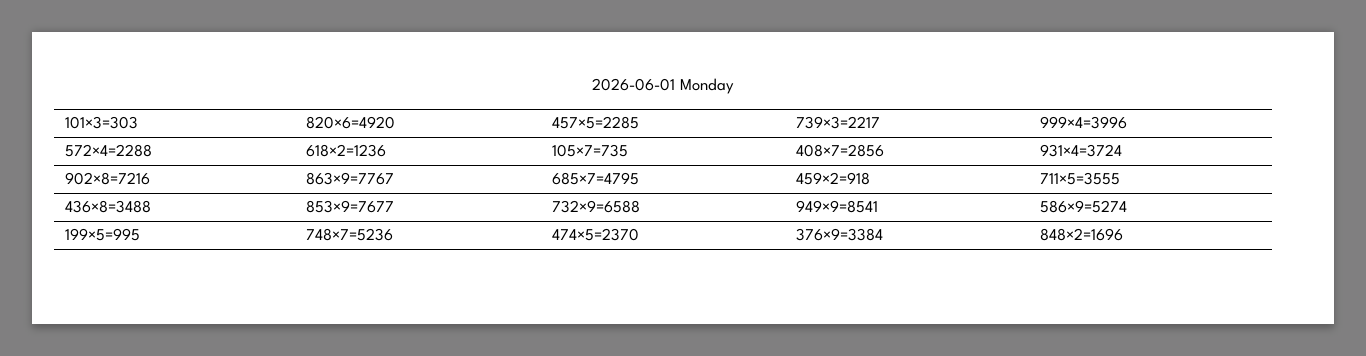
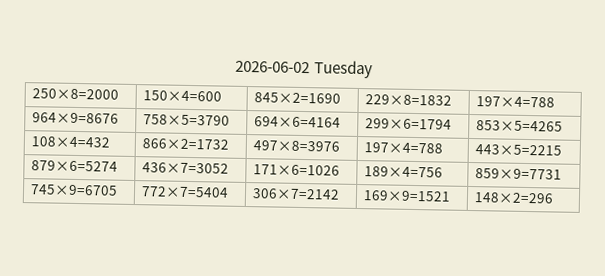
[592,78,734,94] [65,116,139,129] [306,116,396,129] [552,116,640,129] [796,116,881,129] [1040,116,1128,129] [65,144,153,157] [306,144,387,157] [552,144,629,157] [796,144,885,157] [1040,144,1123,157] [65,172,151,185] [306,172,395,185] [552,172,640,185] [796,172,871,185] [1040,172,1121,185] [65,200,152,213] [306,200,395,213] [552,200,641,213] [796,200,879,213] [1040,200,1128,213] [65,228,141,241] [306,228,394,241] [552,228,640,241] [796,228,884,241] [1040,228,1124,241] 2026-06-01 Monday // 101×3=303 | 820×6=4920 | 457×5=2285 | 739×3=2217 | 999×4=3996 // 572×4=2288 | 618×2=1236 | 105×7=735 | 408×7=2856 | 931×4=3724 // 902×8=7216 | 863×9=7767 | 685×7=4795 | 459×2=918 | 711×5=3555 // 436×8=3488 | 853×9=7677 | 732×9=6588 | 949×9=8541 | 586×9=5274 // 199×5=995 | 748×7=5236 | 474×5=2370 | 376×9=3384 | 848×2=1696 -> [235,60,373,79] [32,88,120,100] [143,90,223,102] [254,92,342,104] [365,94,453,106] [476,96,556,108] [32,112,120,124] [143,114,231,126] [254,116,342,128] [365,118,453,130] [476,120,564,132] [31,136,111,148] [142,138,230,150] [253,140,341,152] [364,142,444,154] [475,144,563,156] [31,160,119,172] [142,162,230,174] [253,164,341,176] [364,166,444,178] [475,168,563,180] [30,184,119,196] [141,186,230,198] [252,188,341,200] [363,190,452,202] [474,192,555,204] 2026-06-02 Tuesday // 250×8=2000 | 150×4=600 | 845×2=1690 | 229×8=1832 | 197×4=788 // 964×9=8676 | 758×5=3790 | 694×6=4164 | 299×6=1794 | 853×5=4265 // 108×4=432 | 866×2=1732 | 497×8=3976 | 197×4=788 | 443×5=2215 // 879×6=5274 | 436×7=3052 | 171×6=1026 | 189×4=756 | 859×9=7731 // 745×9=6705 | 772×7=5404 | 306×7=2142 | 169×9=1521 | 148×2=296

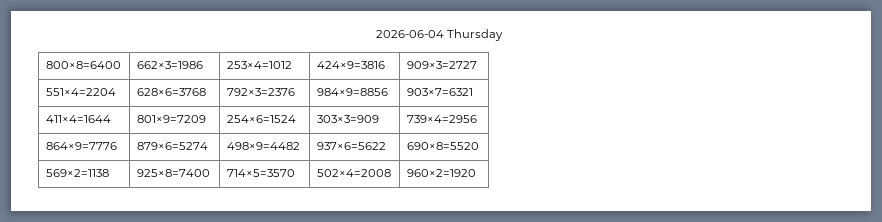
[235,60,373,79] [32,88,120,100] [143,90,223,102] [254,92,342,104] [365,94,453,106] [476,96,556,108] [32,112,120,124] [143,114,231,126] [254,116,342,128] [365,118,453,130] [476,120,564,132] [31,136,111,148] [142,138,230,150] [253,140,341,152] [364,142,444,154] [475,144,563,156] [31,160,119,172] [142,162,230,174] [253,164,341,176] [364,166,444,178] [475,168,563,180] [30,184,119,196] [141,186,230,198] [252,188,341,200] [363,190,452,202] [474,192,555,204] 2026-06-02 Tuesday // 250×8=2000 | 150×4=600 | 845×2=1690 | 229×8=1832 | 197×4=788 // 964×9=8676 | 758×5=3790 | 694×6=4164 | 299×6=1794 | 853×5=4265 // 108×4=432 | 866×2=1732 | 497×8=3976 | 197×4=788 | 443×5=2215 // 879×6=5274 | 436×7=3052 | 171×6=1026 | 189×4=756 | 859×9=7731 // 745×9=6705 | 772×7=5404 | 306×7=2142 | 169×9=1521 | 148×2=296 -> [375,29,504,41] [45,61,121,69] [136,61,203,69] [226,61,292,69] [316,61,385,69] [406,61,477,69] [45,88,116,96] [136,88,206,96] [226,88,295,96] [316,88,388,96] [406,88,473,96] [45,115,111,123] [136,115,206,123] [226,115,296,123] [316,115,379,123] [406,115,477,123] [45,142,117,150] [136,142,208,150] [226,142,300,150] [316,142,386,150] [406,142,479,150] [45,169,109,177] [136,169,210,177] [226,169,295,177] [316,169,391,177] [406,169,476,177] 2026-06-04 Thursday // 800×8=6400 | 662×3=1986 | 253×4=1012 | 424×9=3816 | 909×3=2727 // 551×4=2204 | 628×6=3768 | 792×3=2376 | 984×9=8856 | 903×7=6321 // 411×4=1644 | 801×9=7209 | 254×6=1524 | 303×3=909 | 739×4=2956 // 864×9=7776 | 879×6=5274 | 498×9=4482 | 937×6=5622 | 690×8=5520 // 569×2=1138 | 925×8=7400 | 714×5=3570 | 502×4=2008 | 960×2=1920

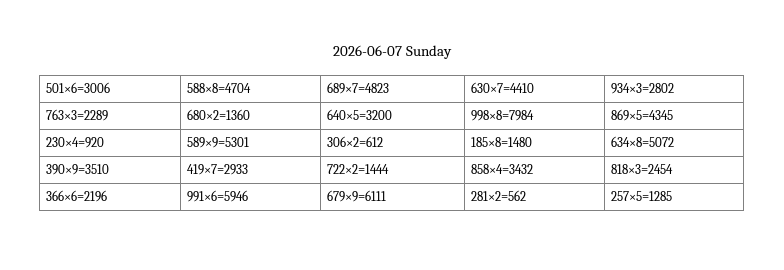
[375,29,504,41] [45,61,121,69] [136,61,203,69] [226,61,292,69] [316,61,385,69] [406,61,477,69] [45,88,116,96] [136,88,206,96] [226,88,295,96] [316,88,388,96] [406,88,473,96] [45,115,111,123] [136,115,206,123] [226,115,296,123] [316,115,379,123] [406,115,477,123] [45,142,117,150] [136,142,208,150] [226,142,300,150] [316,142,386,150] [406,142,479,150] [45,169,109,177] [136,169,210,177] [226,169,295,177] [316,169,391,177] [406,169,476,177] 2026-06-04 Thursday // 800×8=6400 | 662×3=1986 | 253×4=1012 | 424×9=3816 | 909×3=2727 // 551×4=2204 | 628×6=3768 | 792×3=2376 | 984×9=8856 | 903×7=6321 // 411×4=1644 | 801×9=7209 | 254×6=1524 | 303×3=909 | 739×4=2956 // 864×9=7776 | 879×6=5274 | 498×9=4482 | 937×6=5622 | 690×8=5520 // 569×2=1138 | 925×8=7400 | 714×5=3570 | 502×4=2008 | 960×2=1920 -> [333,45,452,59] [46,82,111,93] [187,83,252,93] [327,82,390,94] [471,82,535,93] [611,83,675,94] [46,109,109,121] [187,109,251,120] [327,109,393,120] [471,110,535,121] [611,109,674,121] [46,137,105,148] [187,137,250,148] [327,136,384,147] [471,137,533,147] [611,136,675,147] [46,164,110,175] [187,164,249,175] [327,164,390,174] [471,164,534,174] [611,164,674,174] [46,190,108,202] [187,190,249,202] [327,190,387,202] [471,190,527,201] [611,191,673,201] 2026-06-07 Sunday // 501×6=3006 | 588×8=4704 | 689×7=4823 | 630×7=4410 | 934×3=2802 // 763×3=2289 | 680×2=1360 | 640×5=3200 | 998×8=7984 | 869×5=4345 // 230×4=920 | 589×9=5301 | 306×2=612 | 185×8=1480 | 634×8=5072 // 390×9=3510 | 419×7=2933 | 722×2=1444 | 858×4=3432 | 818×3=2454 // 366×6=2196 | 991×6=5946 | 679×9=6111 | 281×2=562 | 257×5=1285

